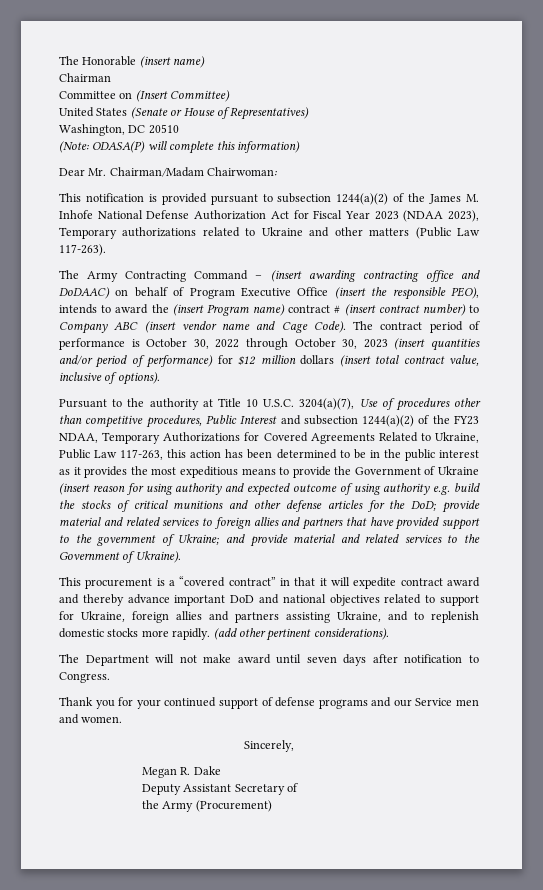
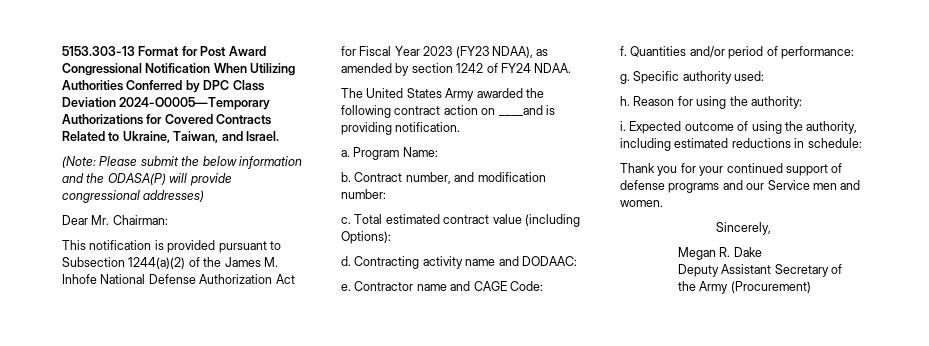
[59,56,206,68] [59,73,111,82] [59,90,231,102] [59,107,310,120] [59,124,179,136] [59,141,300,154] The Honorable (insert name) // Chairman // Committee on (Insert Committee) // United States (Senate or House of Representatives) // Washington, DC 20510 // (Note: ODASA(P) will complete this information) -> [62,46,266,57] [62,63,296,76] [62,80,264,93] [62,97,271,110] [62,114,272,125] [62,131,279,143] [62,156,302,169] [62,173,232,186] [62,190,205,203] 5153.303-13 Format for Post Award Congressional Notification When Utilizing Authorities Conferred by DPC Class Deviation 2024-O0005—Temporary Authorizations for Covered Contracts Related to Ukraine, Taiwan, and Israel. // (Note: Please submit the below information and the ODASA(P) will provide congressional addresses)
[109,167,278,177] Chairman/Madam Chairwoman: -> [112,215,168,225] Chairman:
[277,193,332,203] subsection -> [62,257,125,267] Subsection
[403,210,479,222] [59,227,481,239] [59,244,106,256] [59,270,480,282] [59,287,479,300] [59,304,480,316] [59,321,480,334] [59,338,481,351] [59,355,479,368] [59,372,160,385] [59,398,481,411] [59,415,480,428] [59,432,479,444] [59,449,480,461] [59,466,479,478] [59,483,480,496] [59,500,480,513] [59,517,480,530] [59,534,480,547] [59,551,181,563] [59,576,480,589] [59,594,480,606] [59,611,479,623] [59,628,389,641] [59,654,479,666] [59,672,110,683] (NDAA 2023), Temporary authorizations related to Ukraine and other matters (Public Law 117-263). // The Army Contracting Command – (insert awarding contracting office and DoDAAC) on behalf of Program Executive Office (insert the responsible PEO), intends to award the (insert Program name) contract # (insert contract number) to Company ABC (insert vendor name and Cage Code). The contract period of performance is October 30, 2022 through October 30, 2023 (insert quantities and/or period of performance) for $12 million dollars (insert total contract value, inclusive of options). // Pursuant to the authority at Title 10 U.S.C. 3204(a)(7), Use of procedures other than competitive procedures, Public Interest and subsection 1244(a)(2) of the FY23 NDAA, Temporary Authorizations for Covered Agreements Related to Ukraine, Public Law 117-263, this action has been determined to be in the public interest as it provides the most expeditious means to provide the Government of Ukraine (insert reason for using authority and expected outcome of using authority e.g. build the stocks of critical munitions and other defense articles for the DoD; provide material and related services to foreign allies and partners that have provided support to the government of Ukraine; and provide material and related services to the Government of Ukraine). // This procurement is a “covered contract” in that it will expedite contract award and thereby advance important DoD and national objectives related to support for Ukraine, foreign allies and partners assisting Ukraine, and to replenish domestic stocks more rapidly. (add other pertinent considerations). // The Department will not make award until seven days after notification to Congress. -> [455,46,549,58] [341,63,572,76] [341,88,544,101] [341,105,555,118] [341,122,461,135] [341,147,438,160] [341,172,546,184] [341,189,386,199] [341,214,580,227] [341,231,391,244] [341,256,577,269] [341,281,543,291] [620,46,854,59] [620,71,765,84] [620,96,802,109] [620,121,858,134] [620,138,862,151] (FY23 NDAA), as amended by section 1242 of FY24 NDAA. // The United States Army awarded the following contract action on ____and is providing notification. // a. Program Name: // b. Contract number, and modification number: // c. Total estimated contract value (including Options): // d. Contracting activity name and DODAAC: // e. Contractor name and CAGE Code: // f. Quantities and/or period of performance: // g. Specific authority used: // h. Reason for using the authority: // i. Expected outcome of using the authority, including estimated reductions in schedule:

